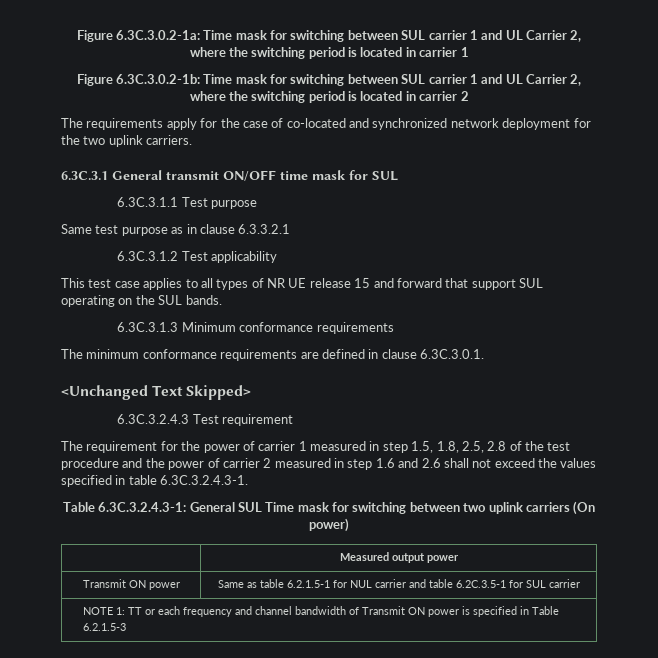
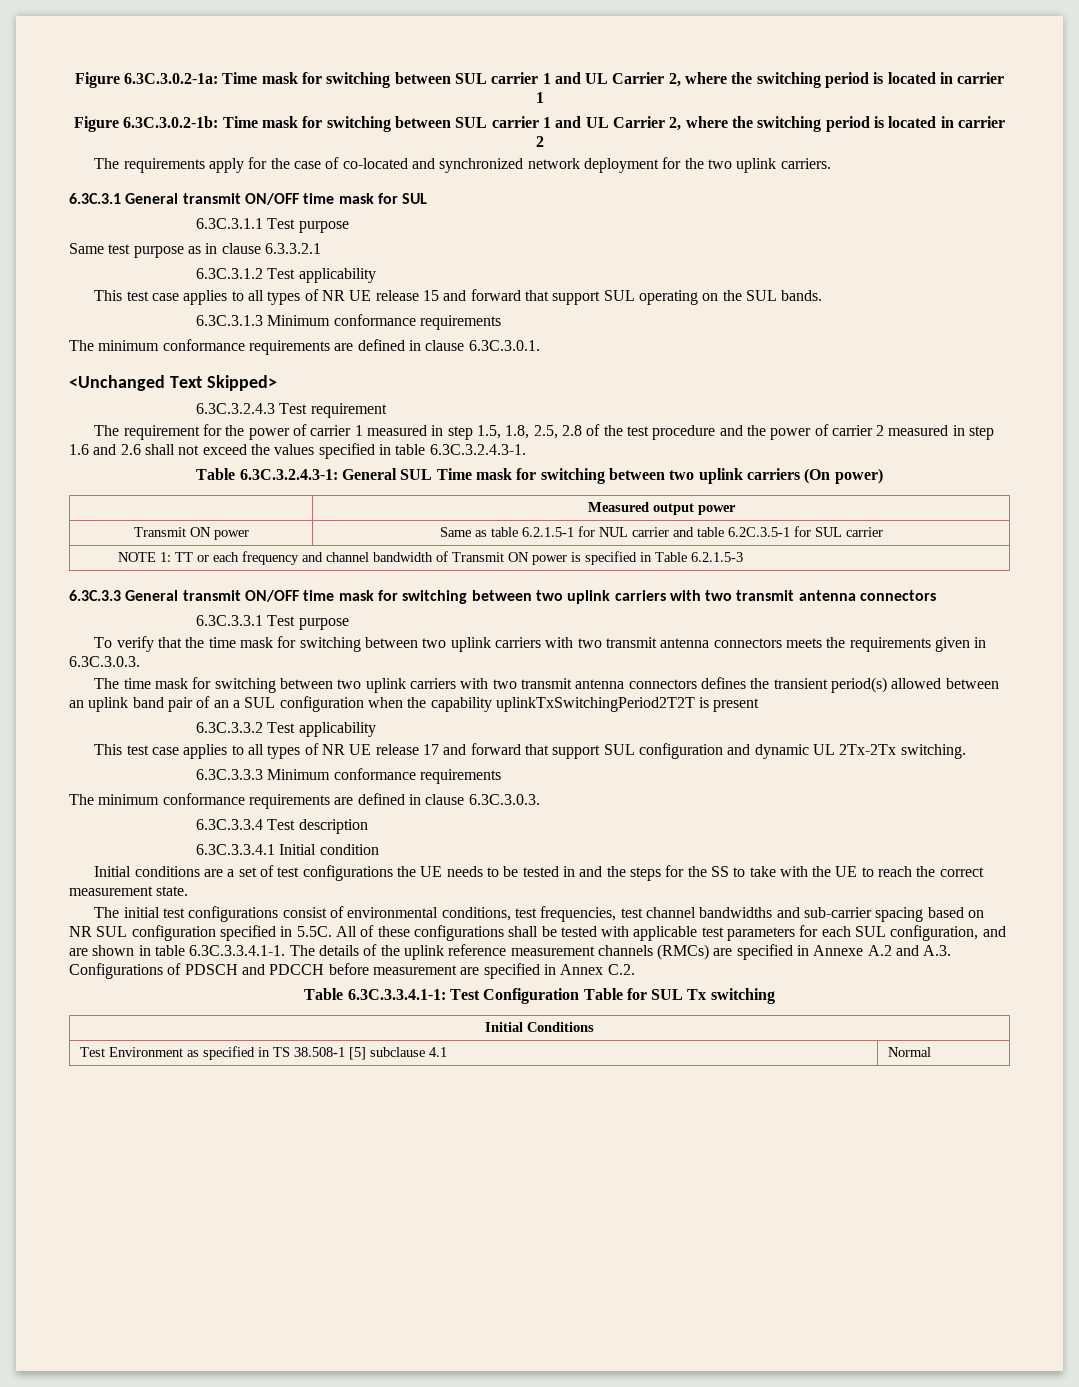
(127, 627) none -> [69,590,937,604] [196,615,349,630] [94,636,987,652] [69,656,140,667] [94,677,999,693] [69,696,760,712] [196,722,376,737] [94,743,966,759] [196,768,502,784] [69,793,540,809] [196,819,368,834] [196,844,379,855] [94,865,984,881] [69,886,189,896] [94,906,984,922] [69,925,1006,941] [69,944,952,960] [69,963,635,979] [304,988,775,1004] [485,1022,594,1032] [79,1046,447,1060] [887,1047,931,1057] // 6.3C.3.3 General transmit ON/OFF time mask for switching between two uplink carriers with two transmit antenna connectors // 6.3C.3.3.1 Test purpose // To verify that the time mask for switching between two uplink carriers with two transmit antenna connectors meets the requirements given in 6.3C.3.0.3. // The time mask for switching between two uplink carriers with two transmit antenna connectors defines the transient period(s) allowed between an uplink band pair of an a SUL configuration when the capability uplinkTxSwitchingPeriod2T2T is present // 6.3C.3.3.2 Test applicability // This test case applies to all types of NR UE release 17 and forward that support SUL configuration and dynamic UL 2Tx-2Tx switching. // 6.3C.3.3.3 Minimum conformance requirements // The minimum conformance requirements are defined in clause 6.3C.3.0.3. // 6.3C.3.3.4 Test description // 6.3C.3.3.4.1 Initial condition // Initial conditions are a set of test configurations the UE needs to be tested in and the steps for the SS to take with the UE to reach the correct measurement state. // The initial test configurations consist of environmental conditions, test frequencies, test channel bandwidths and sub-carrier spacing based on NR SUL configuration specified in 5.5C. All of these configurations shall be tested with applicable test parameters for each SUL configuration, and are shown in table 6.3C.3.3.4.1-1. The details of the uplink reference measurement channels (RMCs) are specified in Annexe A.2 and A.3. Configurations of PDSCH and PDCCH before measurement are specified in Annex C.2. // Table 6.3C.3.3.4.1-1: Test Configuration Table for SUL Tx switching // Initial Conditions // Test Environment as specified in TS 38.508-1 [5] subclause 4.1 | Normal

